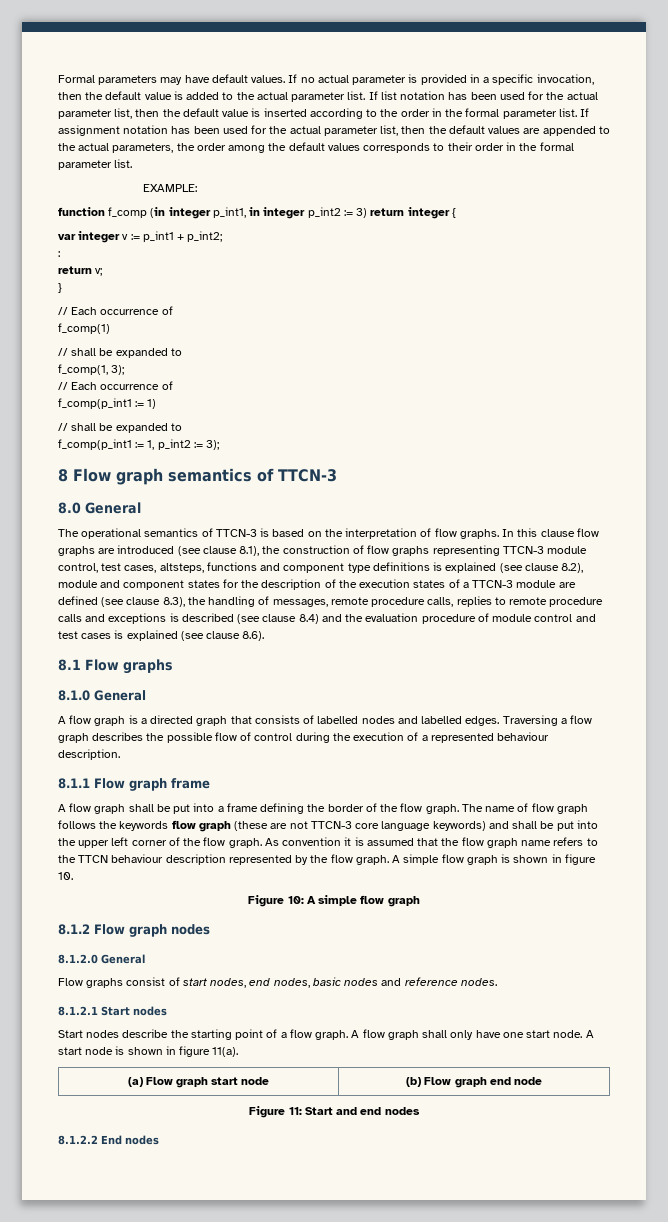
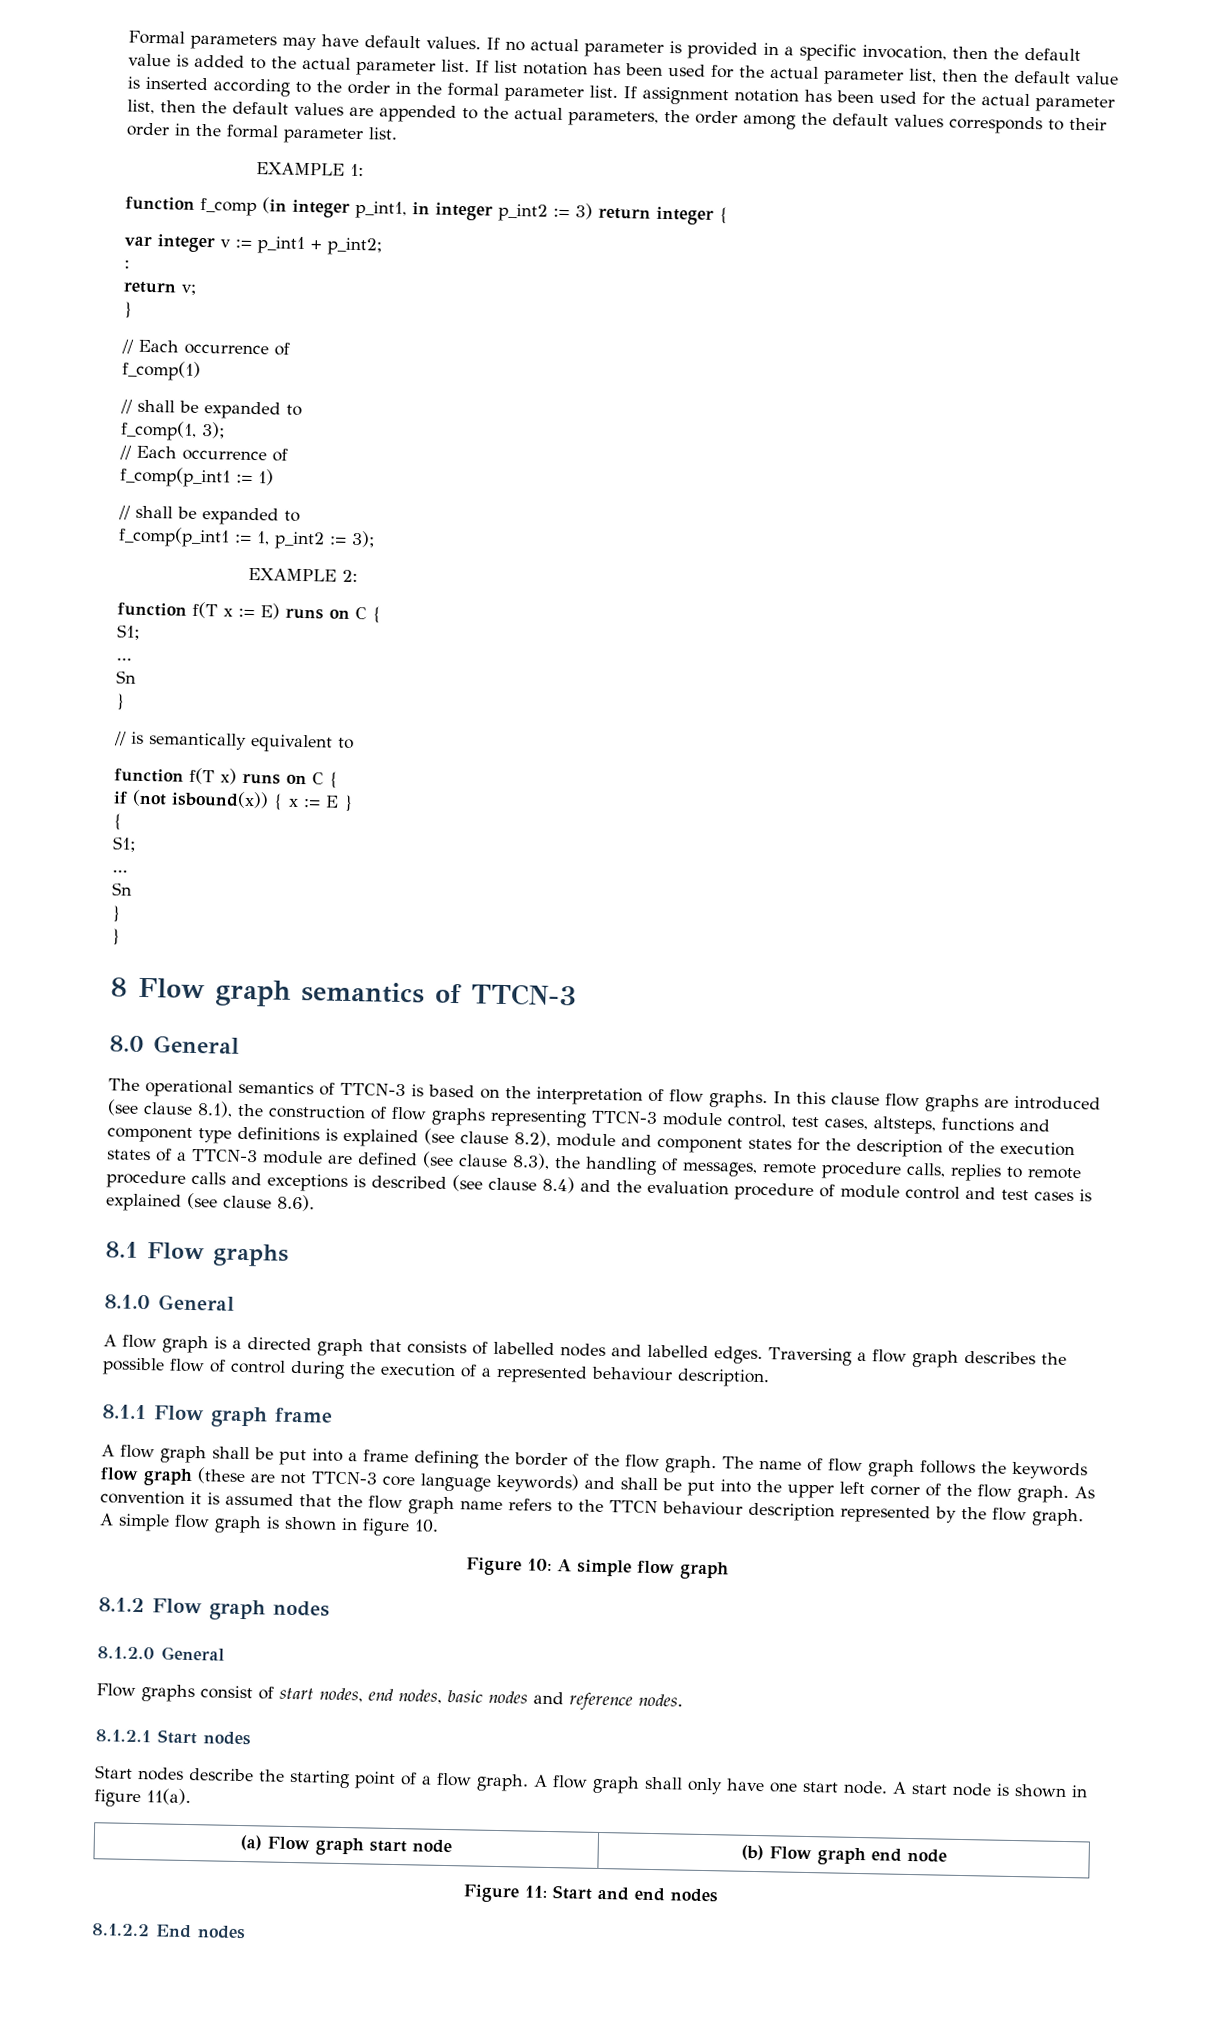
[142,184,197,192] EXAMPLE: -> [255,162,364,177] EXAMPLE 1:
(220, 445) none -> [247,567,358,583] [117,601,382,624] [117,624,140,640] [116,657,132,661] [116,670,136,684] [115,693,126,711] [114,731,354,753] [114,767,339,789] [113,789,354,813] [113,813,123,831] [112,836,136,852] [112,869,128,873] [112,882,132,896] [111,905,121,923] [111,928,121,946] // EXAMPLE 2: // function f(T x := E) runs on C { // S1; // ... // Sn // } // // is semantically equivalent to // function f(T x) runs on C { // if (not isbound(x)) { x := E } // { // S1; // ... // Sn // } // }

